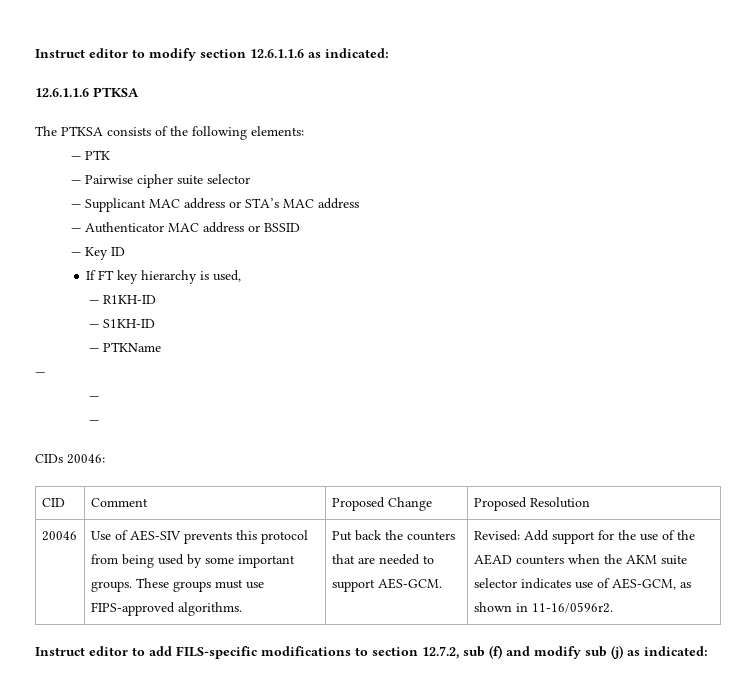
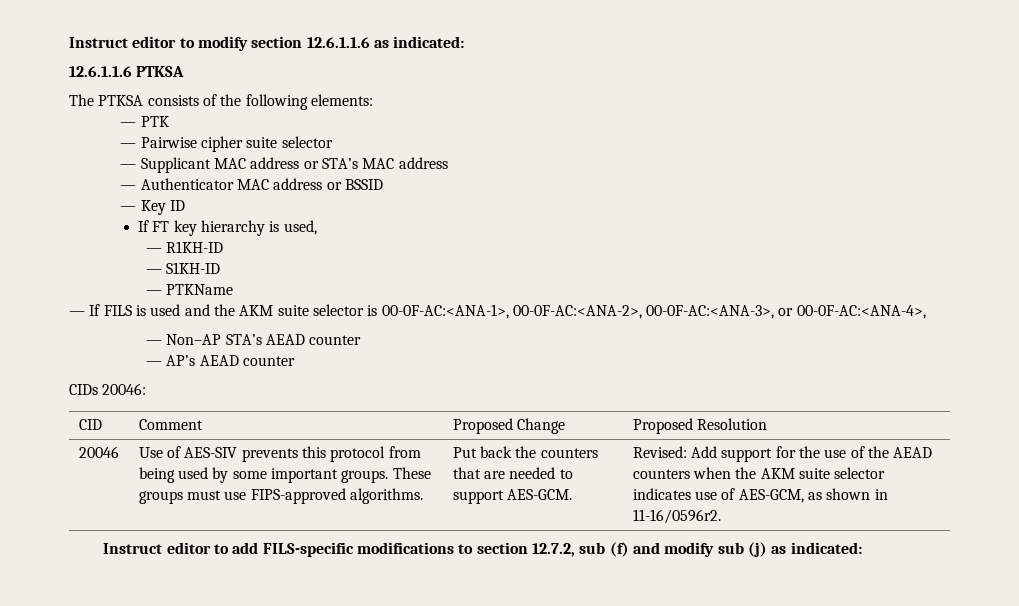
[88,396,99,400] [88,420,99,424] // — // — -> [89,304,926,319] [145,334,362,345] [145,355,295,366] If FILS is used and the AKM suite selector is 00-0F-AC:<ANA-1>, 00-0F-AC:<ANA-2>, 00-0F-AC:<ANA-3>, or 00-0F-AC:<ANA-4>, // — Non–AP STA’s AEAD counter // — AP’s AEAD counter

